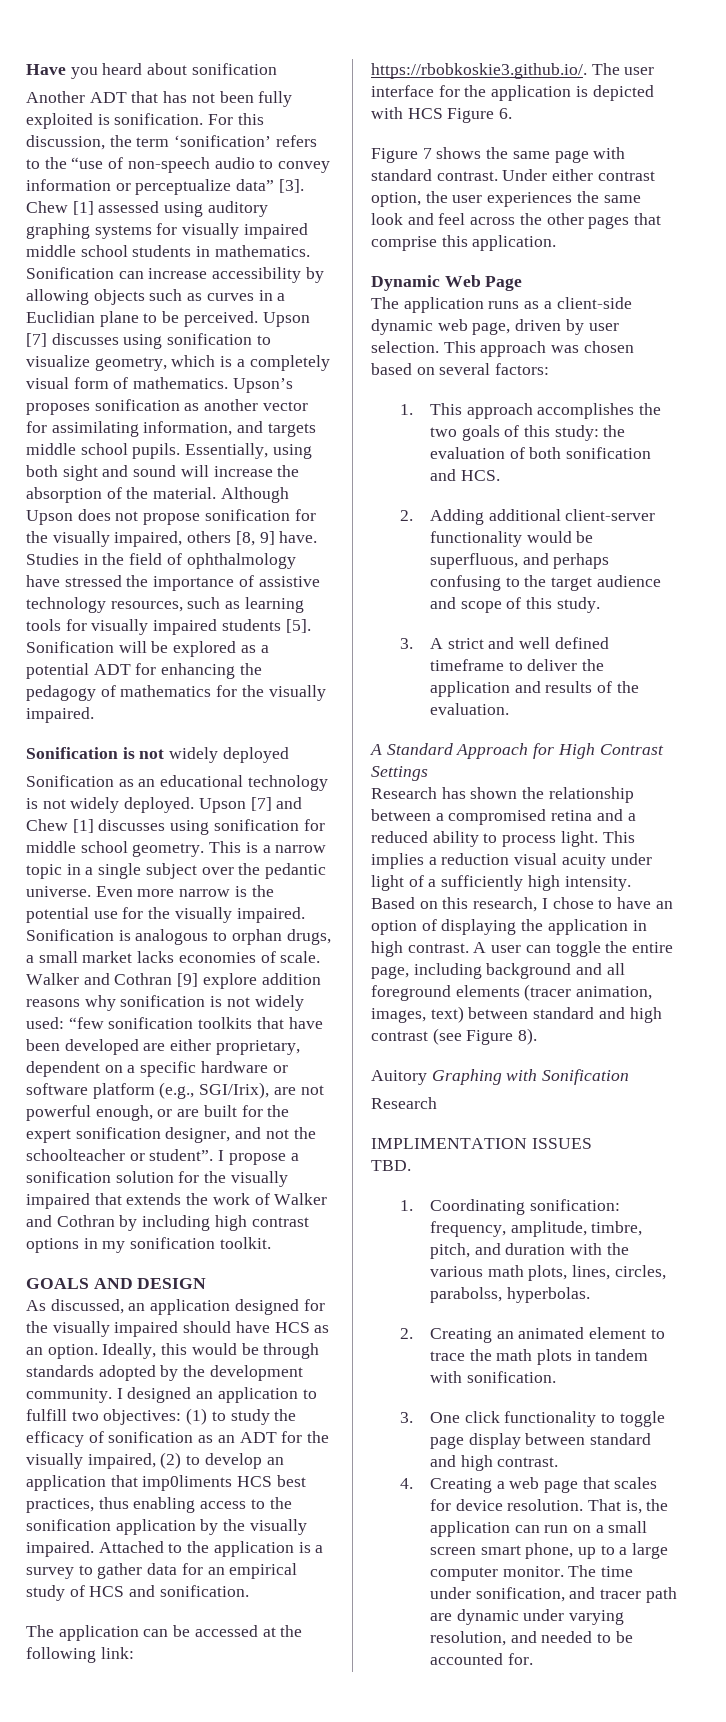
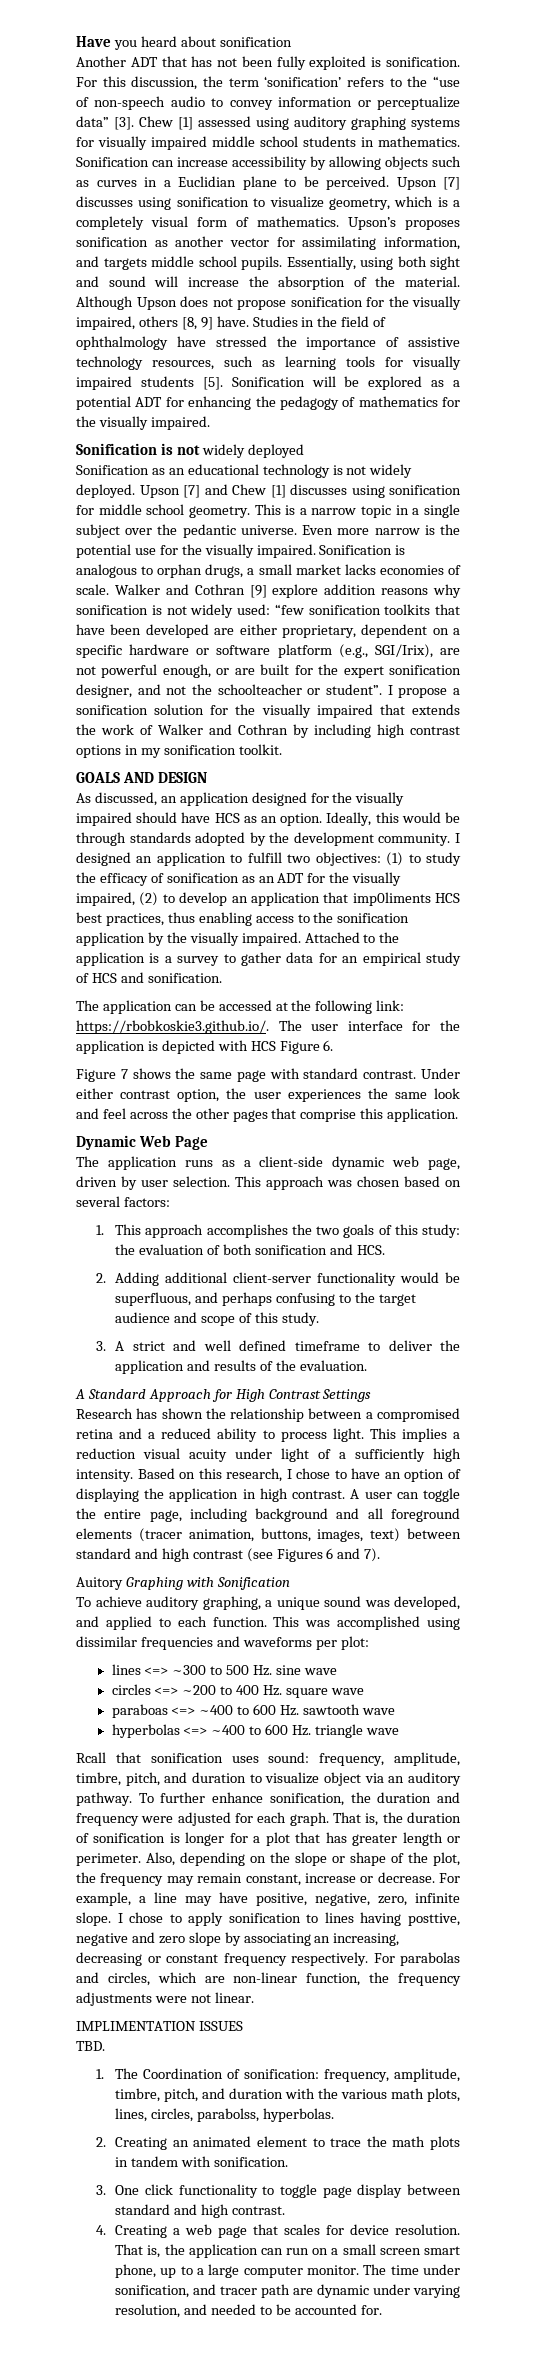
(653, 993) none -> [260,1528,311,1542] buttons,
[466,1028,538,1045] Figure 8). -> [276,1548,381,1562] Figures 6 and 7).
[371,1097,437,1109] Research -> [76,1596,460,1610] [76,1616,460,1630] [76,1636,369,1650] [111,1664,337,1676] [111,1684,364,1698] [111,1704,395,1718] [111,1724,399,1738] [76,1752,460,1766] [76,1772,462,1786] [76,1792,461,1806] [76,1812,461,1826] [76,1832,461,1846] [76,1852,460,1866] [76,1872,460,1886] [76,1892,460,1906] [76,1912,460,1926] [76,1932,400,1946] [76,1952,460,1966] [76,1972,461,1986] [76,1992,254,2006] To achieve auditory graphing, a unique sound was developed, and applied to each function. This was accomplished using dissimilar frequencies and waveforms per plot: // lines <=> ~300 to 500 Hz. sine wave // circles <=> ~200 to 400 Hz. square wave // paraboas <=> ~400 to 600 Hz. sawtooth wave // hyperbolas <=> ~400 to 600 Hz. triangle wave // Rcall that sonification uses sound: frequency, amplitude, timbre, pitch, and duration to visualize object via an auditory pathway. To further enhance sonification, the duration and frequency were adjusted for each graph. That is, the duration of sonification is longer for a plot that has greater length or perimeter. Also, depending on the slope or shape of the plot, the frequency may remain constant, increase or decrease. For example, a line may have positive, negative, zero, infinite slope. I chose to apply sonification to lines having posttive, negative and zero slope by associating an increasing, decreasing or constant frequency respectively. For parabolas and circles, which are non-linear function, the frequency adjustments were not linear.
[429,1199,525,1215] Coordinating -> [115,2068,241,2079] The Coordination of

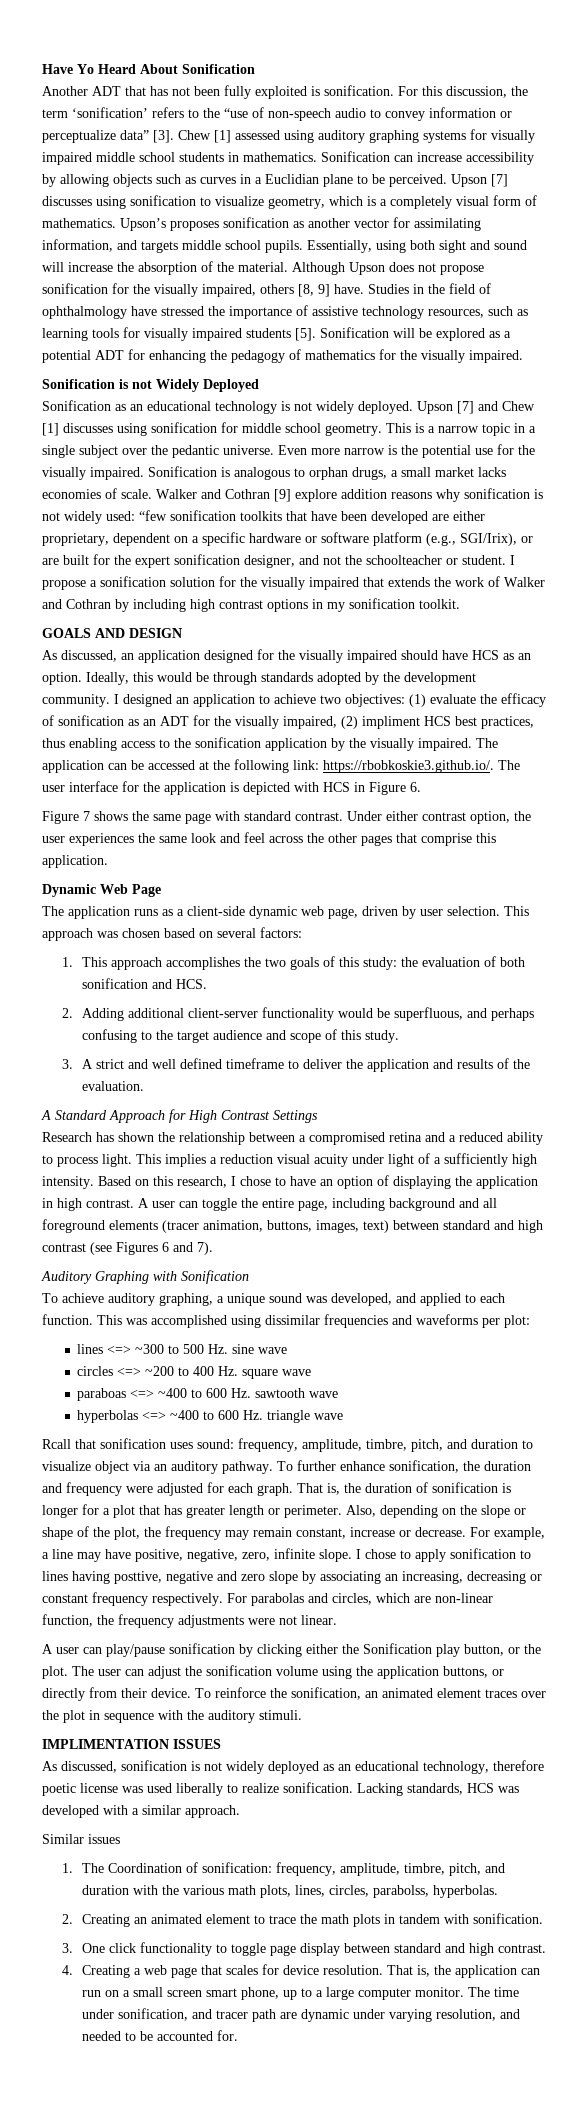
[113,36,292,50] you heard about sonification -> [77,64,255,74] Yo Heard About Sonification
[201,444,304,458] widely deployed -> [156,379,259,392] Widely Deployed
[440,648,461,655] [76,664,211,678] are not powerful enough, -> (517, 539) none
[326,684,382,695] student”. -> [462,555,506,565] student.
[247,852,282,863] fulfill -> [274,694,316,704] achieve
[408,852,462,866] to study -> [430,694,476,704] evaluate
[162,892,431,906] to develop an application that imp0liments -> [362,716,420,729] impliment
[304,932,400,943] [76,952,461,966] [76,972,222,983] Attached to the application is a survey to gather data for an empirical study of HCS and sonification. // -> (472, 744) none
(276, 1046) none -> [354,782,365,792] in
[76,1577,123,1590] Auitory -> [41,1271,92,1284] Auditory
[76,2021,243,2031] [76,2041,105,2051] IMPLIMENTATION ISSUES // TBD. -> [42,1643,541,1657] [42,1665,504,1679] [42,1687,546,1701] [42,1710,302,1723] [42,1739,221,1749] [42,1760,544,1774] [42,1782,519,1796] [42,1805,240,1818] [42,1834,120,1844] A user can play/pause sonification by clicking either the Sonification play button, or the plot. The user can adjust the sonification volume using the application buttons, or directly from their device. To reinforce the sonification, an animated element traces over the plot in sequence with the auditory stimuli. // IMPLIMENTATION ISSUES // As discussed, sonification is not widely deployed as an educational technology, therefore poetic license was used liberally to realize sonification. Lacking standards, HCS was developed with a similar approach. // Similar issues

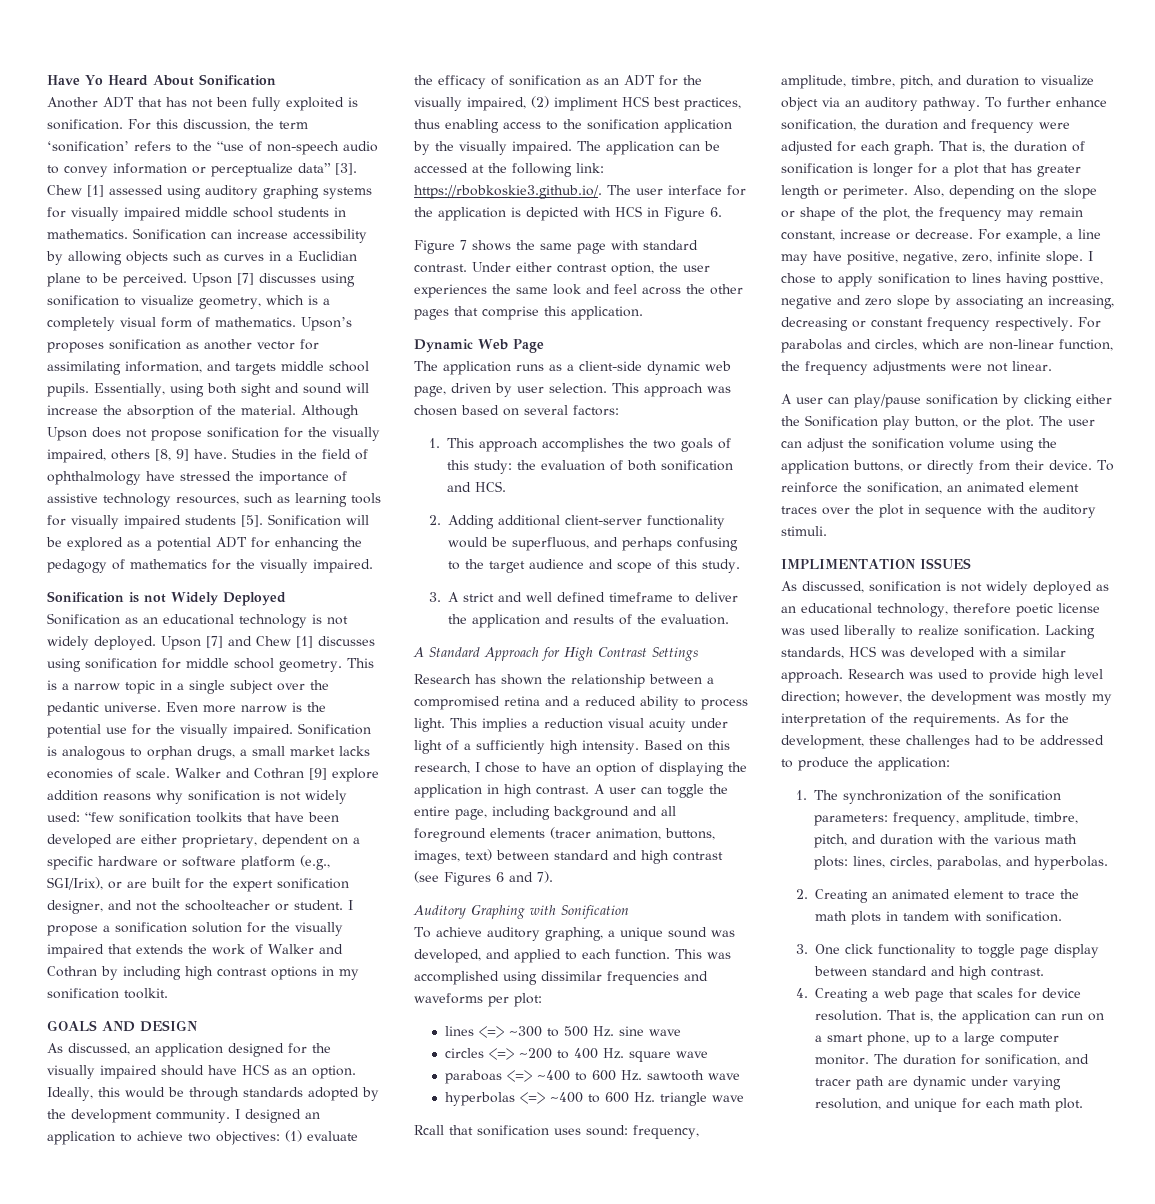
[42,1834,120,1844] [61,1862,272,1873] // Similar issues // 1. The Coordination of sonification: -> [848,669,1103,683] [781,691,1112,705] [781,713,1069,727] [781,735,1104,749] [781,757,950,771] [796,790,1062,804] [814,814,889,826] Research was used to provide high level direction; however, the development was mostly my interpretation of the requirements. As for the development, these challenges had to be addressed to produce the application: // 1. The synchronization of the sonification parameters:
[259,1885,291,1898] plots, -> [814,856,849,870] plots:
[372,1885,429,1898] parabolss, -> [937,856,1031,870] parabolas, and
[132,1987,202,1997] small screen -> (823, 1038) none
[493,1987,519,1997] [81,2009,114,2019] time under -> [903,1054,981,1065] duration for
[81,2030,238,2041] needed to be accounted for. -> [914,1098,1084,1112] unique for each math plot.

